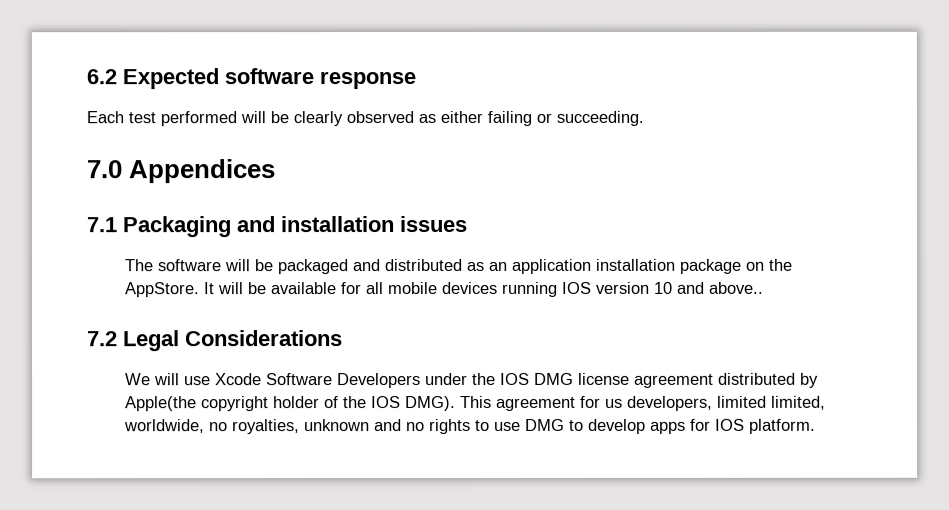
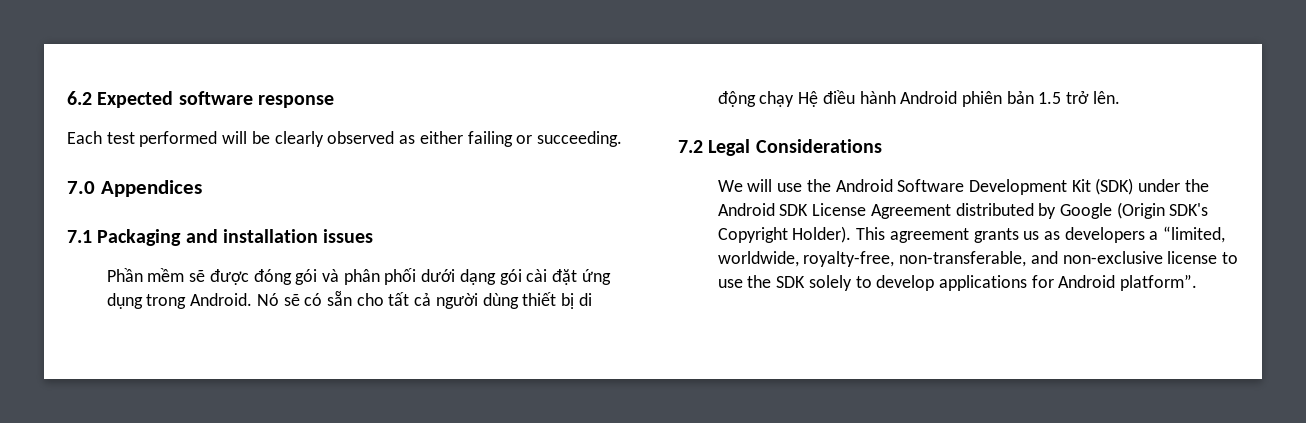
[125,258,794,275] [125,281,765,298] The software will be packaged and distributed as an application installation package on the AppStore. It will be available for all mobile devices running IOS version 10 and above.. -> [106,268,611,285] [106,290,592,309] [717,90,1120,107] Phần mềm sẽ được đóng gói và phân phối dưới dạng gói cài đặt ứng dụng trong Android. Nó sẽ có sẵn cho tất cả người dùng thiết bị di động chạy Hệ điều hành Android phiên bản 1.5 trở lên.
[215,372,820,389] [125,395,827,412] [124,418,817,435] Xcode Software Developers under the IOS DMG license agreement distributed by Apple(the copyright holder of the IOS DMG). This agreement for us developers, limited limited, worldwide, no royalties, unknown and no rights to use DMG to develop apps for IOS platform. -> [806,178,1209,195] [717,202,1209,219] [717,226,1226,243] [717,251,1238,267] [717,274,1198,291] the Android Software Development Kit (SDK) under the Android SDK License Agreement distributed by Google (Origin SDK's Copyright Holder). This agreement grants us as developers a “limited, worldwide, royalty-free, non-transferable, and non-exclusive license to use the SDK solely to develop applications for Android platform”.

